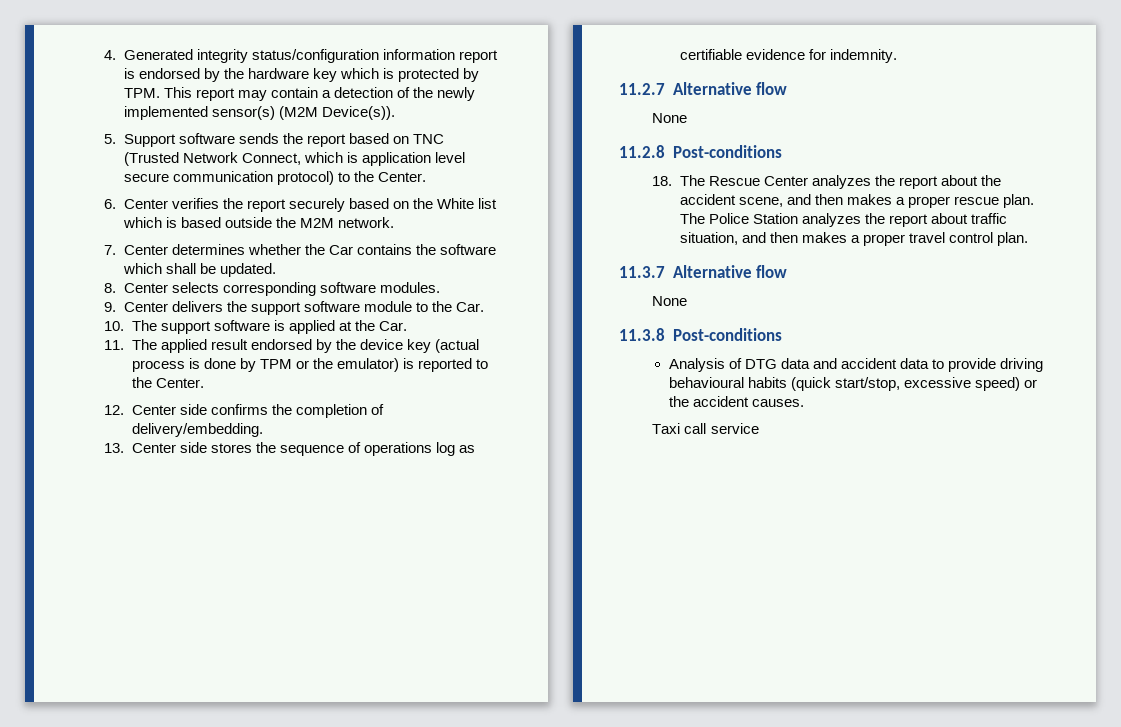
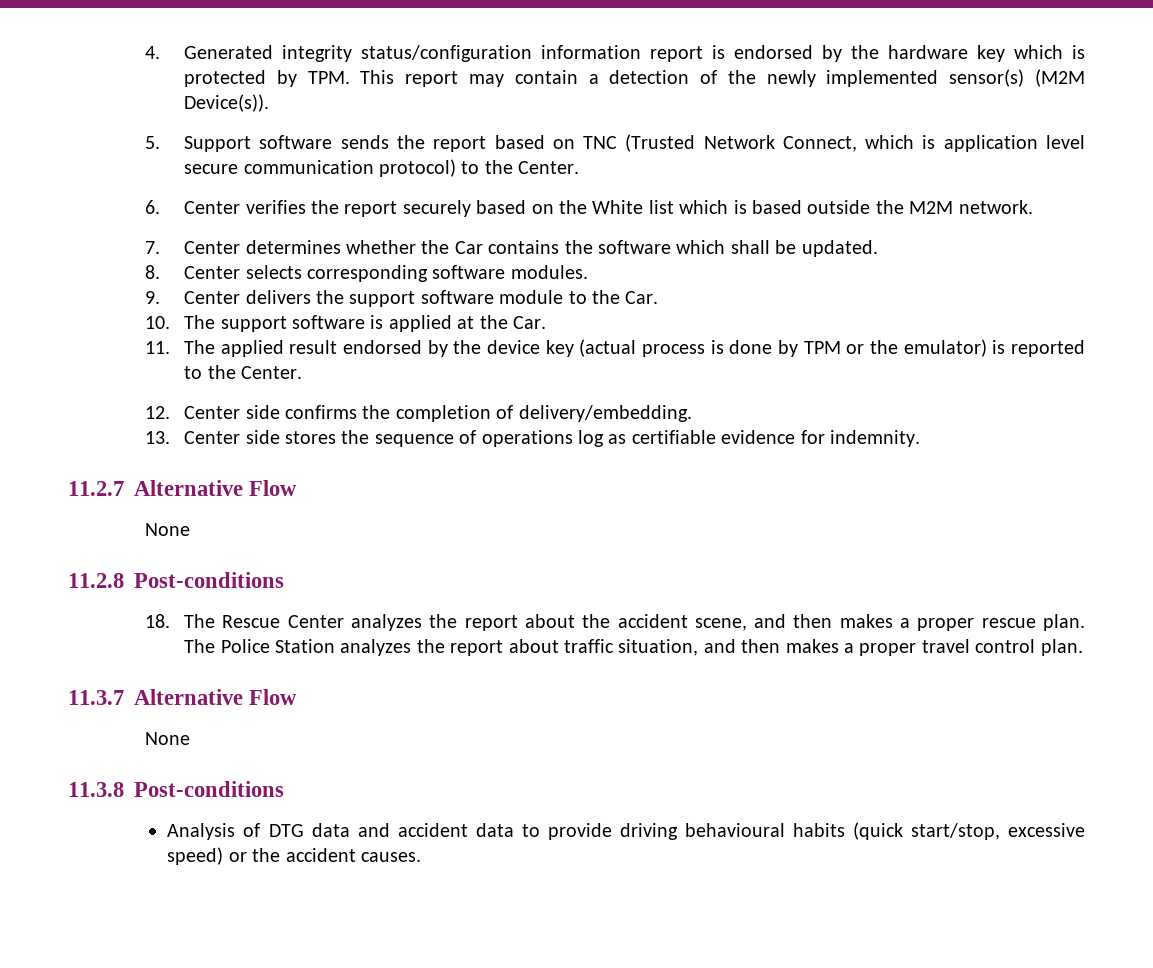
[756,82,788,95] flow -> [249,480,298,496] Flow
[756,265,788,278] flow -> [249,689,298,705] Flow
[652,423,759,434] // Taxi call service -> (422, 857) none

